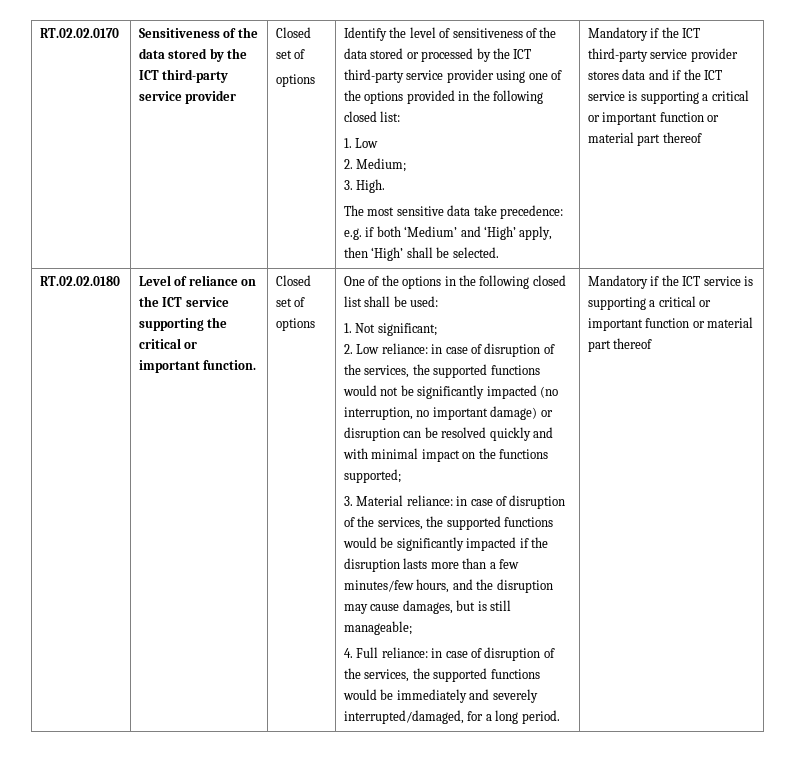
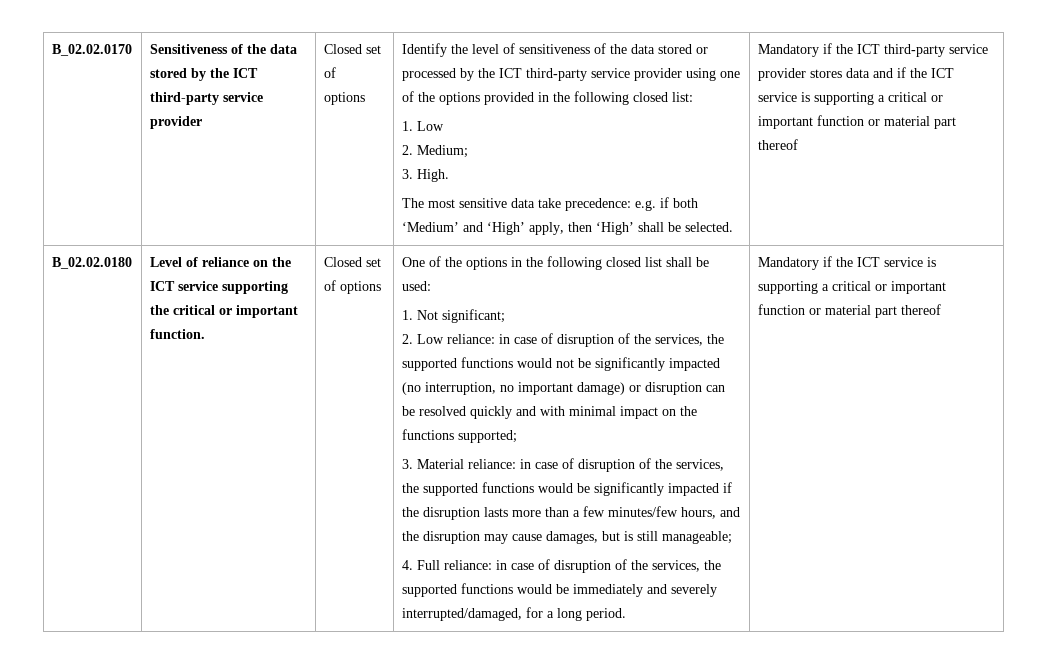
[40,28,120,38] RT.02.02.0170 -> [51,44,132,56] B_02.02.0170
[40,276,121,286] RT.02.02.0180 -> [51,257,132,269] B_02.02.0180

